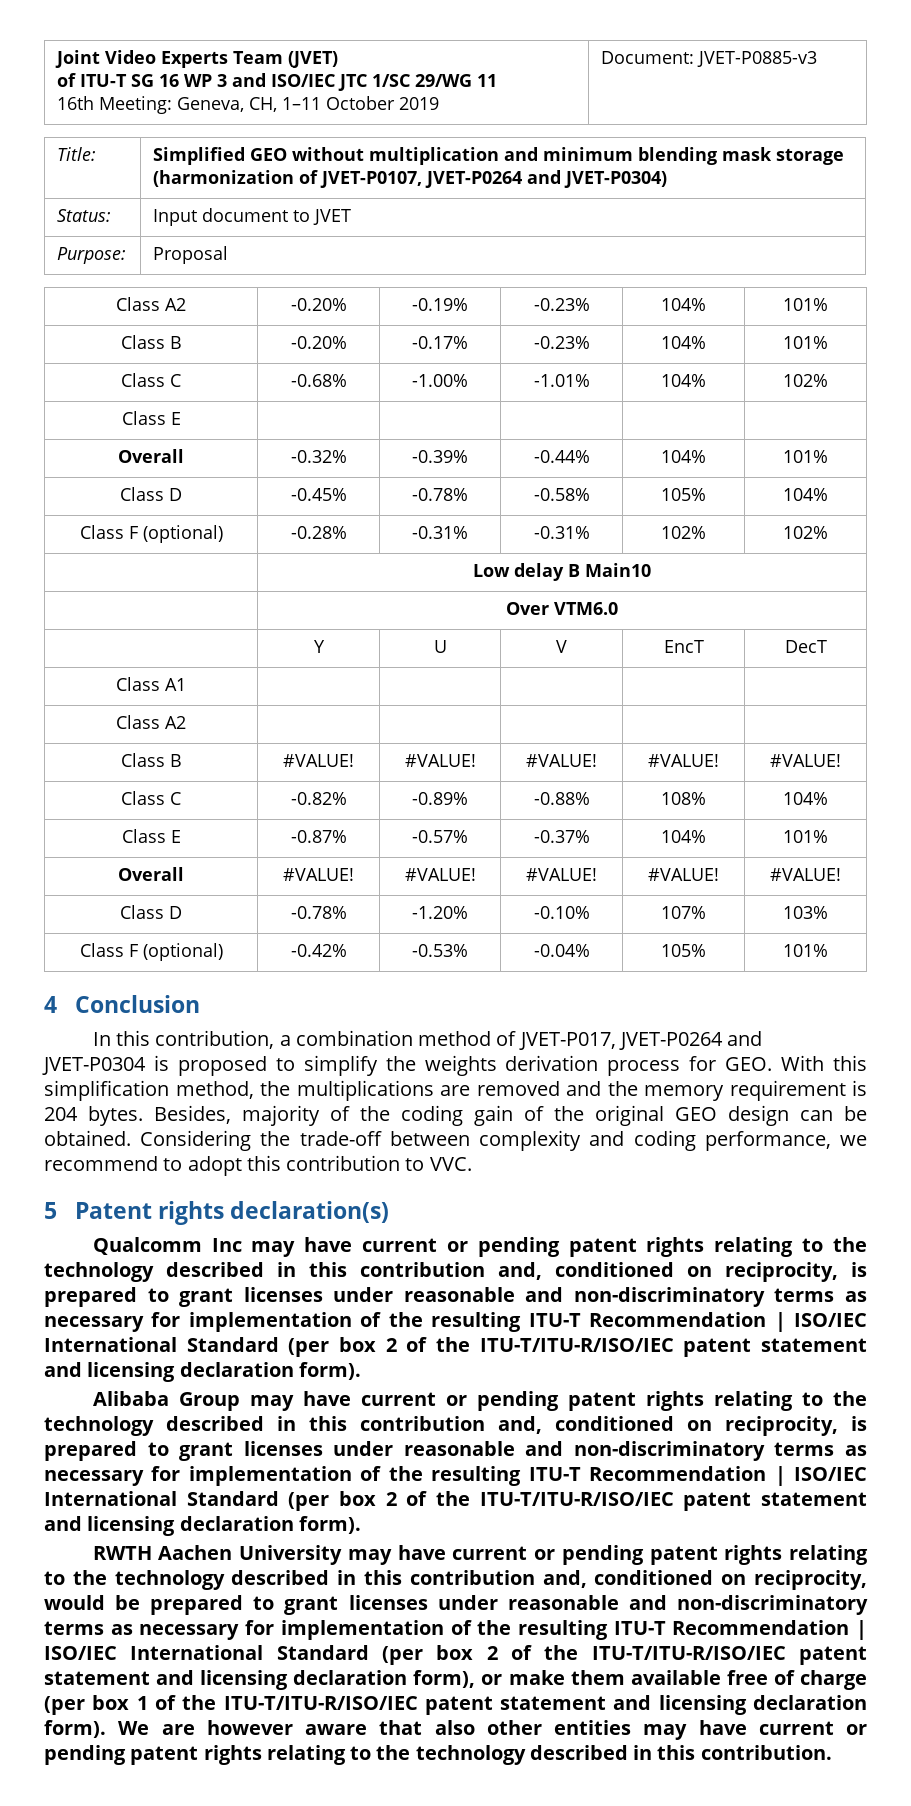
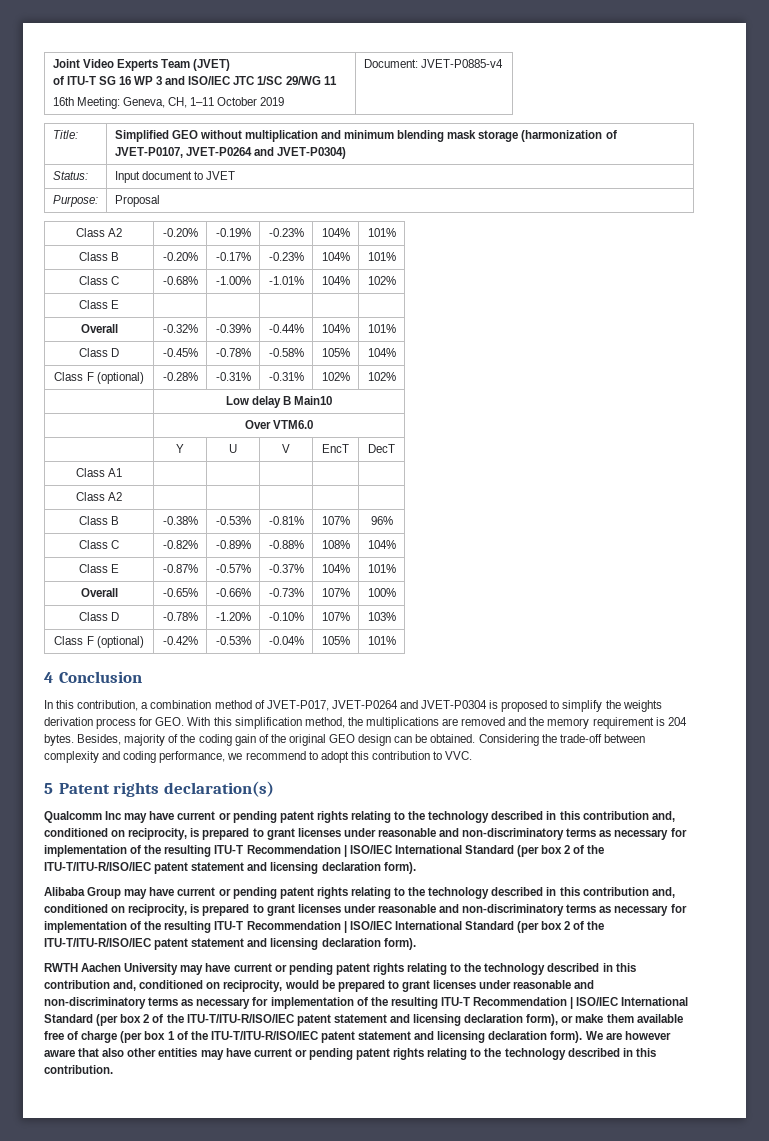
[697,51,818,67] JVET-P0885-v3 -> [420,59,503,68] JVET-P0885-v4
[283,754,354,767] [404,754,476,767] [526,754,597,767] [648,754,719,767] [770,754,841,767] #VALUE! | #VALUE! | #VALUE! | #VALUE! | #VALUE! -> [162,516,198,525] [215,516,251,525] [268,516,304,525] [321,516,350,525] [370,516,393,525] -0.38% | -0.53% | -0.81% | 107% | 96%
[283,868,354,881] [404,868,476,881] [526,868,597,881] [648,868,719,881] [770,868,841,881] #VALUE! | #VALUE! | #VALUE! | #VALUE! | #VALUE! -> [162,588,198,597] [215,588,251,597] [268,588,304,597] [321,588,350,597] [367,588,396,597] -0.65% | -0.66% | -0.73% | 107% | 100%

